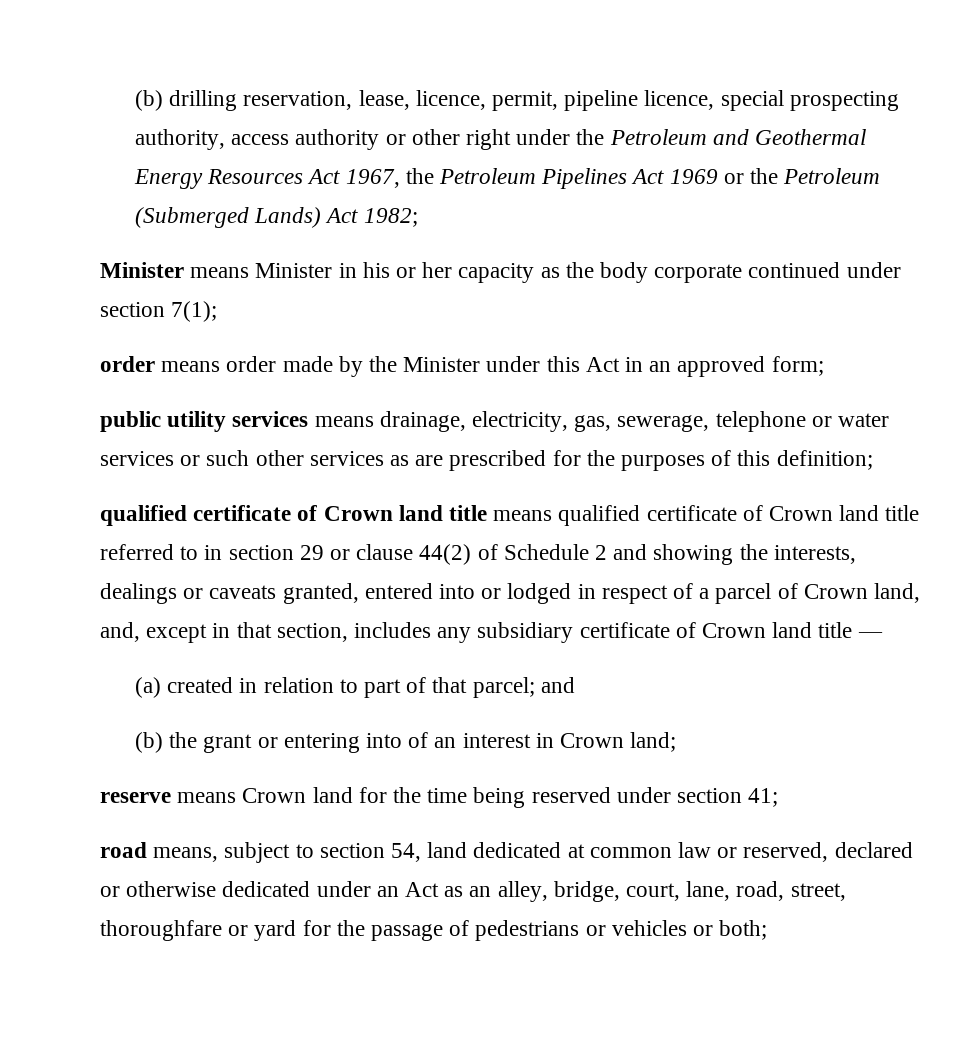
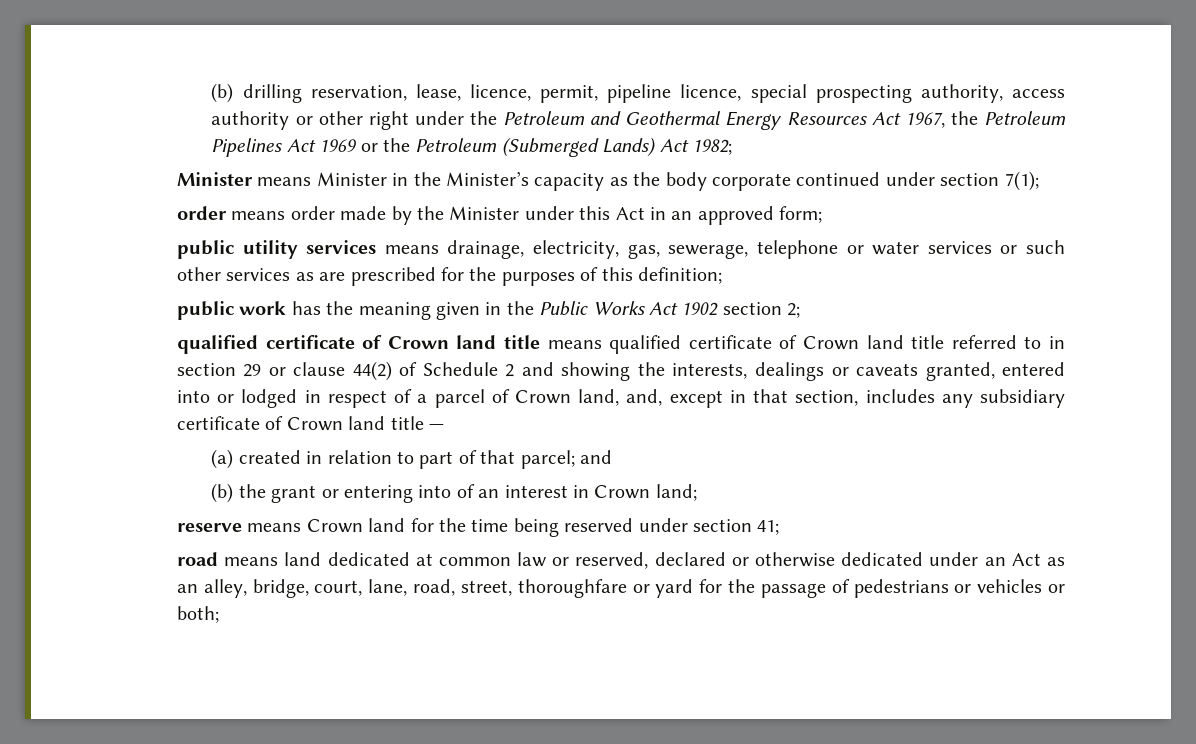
[362,262,453,278] his or her -> [413,171,529,186] the Minister’s
(873, 460) none -> [176,301,801,320] // public work has the meaning given in the Public Works Act 1902 section 2;
[153,842,421,863] means, subject to section 54, -> [224,557,279,566] means

